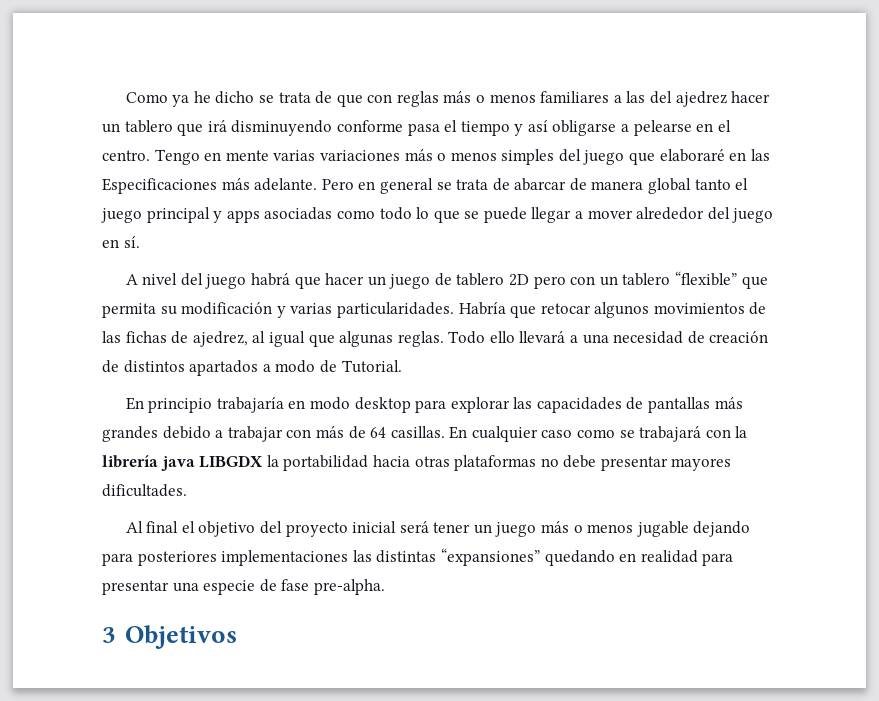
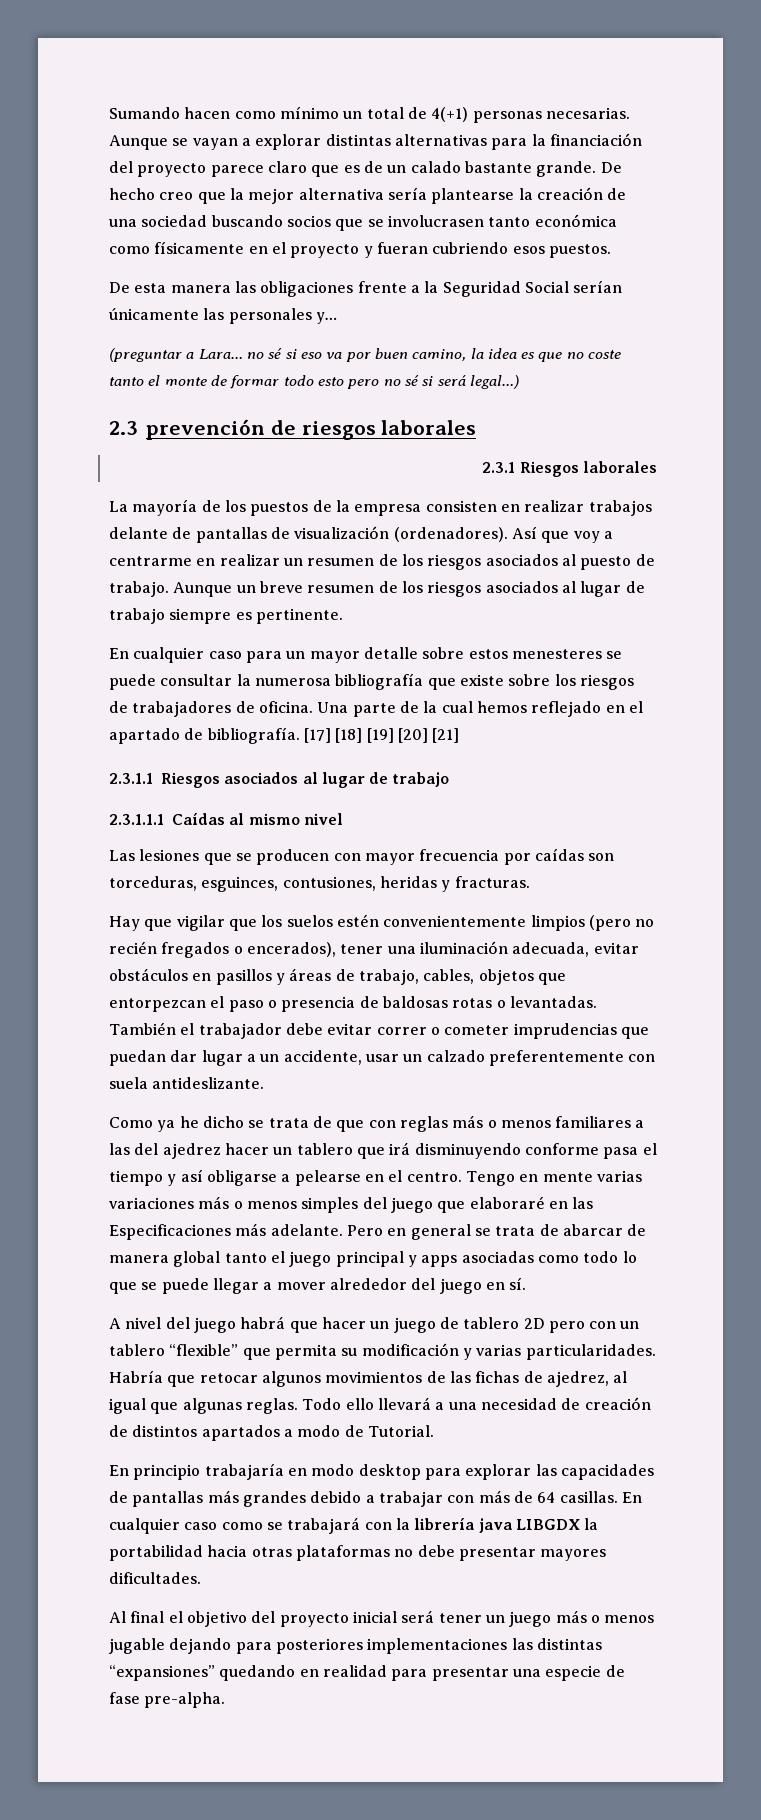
(125, 97) none -> [109,106,630,123] [109,133,642,150] [109,161,622,177] [109,187,627,204] [109,214,617,231] [109,241,611,258] [109,280,623,297] [108,308,337,324] [109,348,622,362] [109,375,519,389] [109,419,477,440] [482,461,657,477] [109,499,652,516] [109,526,613,543] [109,554,655,570] [109,581,645,597] [109,608,343,624] [109,647,623,663] [109,673,634,690] [109,701,643,717] [109,727,460,744] [109,772,449,788] [109,813,343,825] [109,848,615,865] [109,876,530,892] [109,914,655,931] [109,941,639,958] [109,968,566,985] [109,996,597,1012] [109,1022,649,1039] [109,1050,656,1066] [109,1077,265,1089] Sumando hacen como mínimo un total de 4(+1) personas necesarias. Aunque se vayan a explorar distintas alternativas para la financiación del proyecto parece claro que es de un calado bastante grande. De hecho creo que la mejor alternativa sería plantearse la creación de una sociedad buscando socios que se involucrasen tanto económica como físicamente en el proyecto y fueran cubriendo esos puestos. // De esta manera las obligaciones frente a la Seguridad Social serían únicamente las personales y… // (preguntar a Lara… no sé si eso va por buen camino, la idea es que no coste tanto el monte de formar todo esto pero no sé si será legal…) // 2.3 prevención de riesgos laborales // 2.3.1 Riesgos laborales // La mayoría de los puestos de la empresa consisten en realizar trabajos delante de pantallas de visualización (ordenadores). Así que voy a centrarme en realizar un resumen de los riesgos asociados al puesto de trabajo. Aunque un breve resumen de los riesgos asociados al lugar de trabajo siempre es pertinente. // En cualquier caso para un mayor detalle sobre estos menesteres se puede consultar la numerosa bibliografía que existe sobre los riesgos de trabajadores de oficina. Una parte de la cual hemos reflejado en el apartado de bibliografía. [17] [18] [19] [20] [21] // 2.3.1.1 Riesgos asociados al lugar de trabajo // 2.3.1.1.1 Caídas al mismo nivel // Las lesiones que se producen con mayor frecuencia por caídas son torceduras, esguinces, contusiones, heridas y fracturas. // Hay que vigilar que los suelos estén convenientemente limpios (pero no recién fregados o encerados), tener una iluminación adecuada, evitar obstáculos en pasillos y áreas de trabajo, cables, objetos que entorpezcan el paso o presencia de baldosas rotas o levantadas. También el trabajador debe evitar correr o cometer imprudencias que puedan dar lugar a un accidente, usar un calzado preferentemente con suela antideslizante. //
[102,625,238,649] // 3 Objetivos -> (226, 1700) none

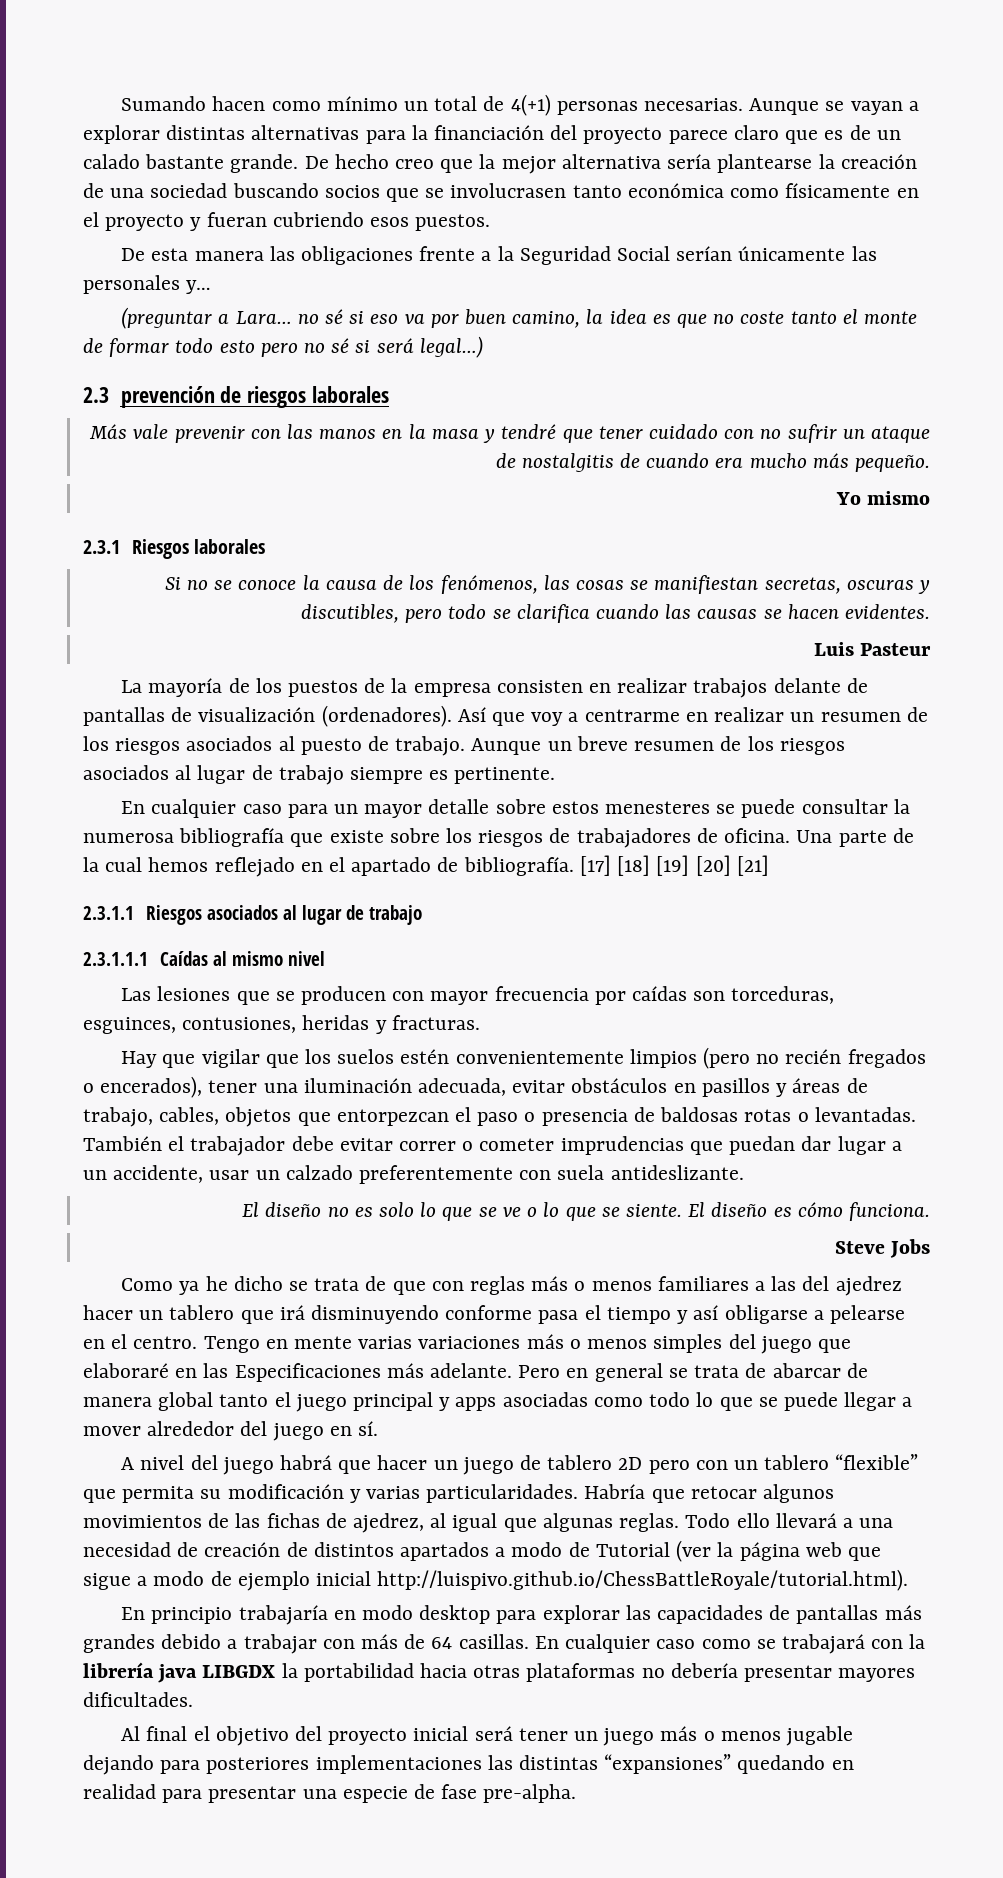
[482,461,657,477] 2.3.1 Riesgos laborales -> [89,424,931,443] [495,453,931,472] [835,491,930,505] [83,539,265,559] [164,575,930,594] [300,604,931,623] [813,642,931,656] Más vale prevenir con las manos en la masa y tendré que tener cuidado con no sufrir un ataque de nostalgitis de cuando era mucho más pequeño. // Yo mismo // 2.3.1 Riesgos laborales // Si no se conoce la causa de los fenómenos, las cosas se manifiestan secretas, oscuras y discutibles, pero todo se clarifica cuando las causas se hacen evidentes. // Luis Pasteur
(265, 1083) none -> [242,1202,931,1221] [834,1239,930,1258] // El diseño no es solo lo que se ve o lo que se siente. El diseño es cómo funciona. // Steve Jobs
[367,1425,434,1437] Tutorial. -> [595,1540,881,1562] [83,1569,909,1591] Tutorial (ver la página web que sigue a modo de ejemplo inicial http://luispivo.github.io/ChessBattleRoyale/tutorial.html).
[417,1545,455,1557] debe -> [670,1663,738,1678] debería

